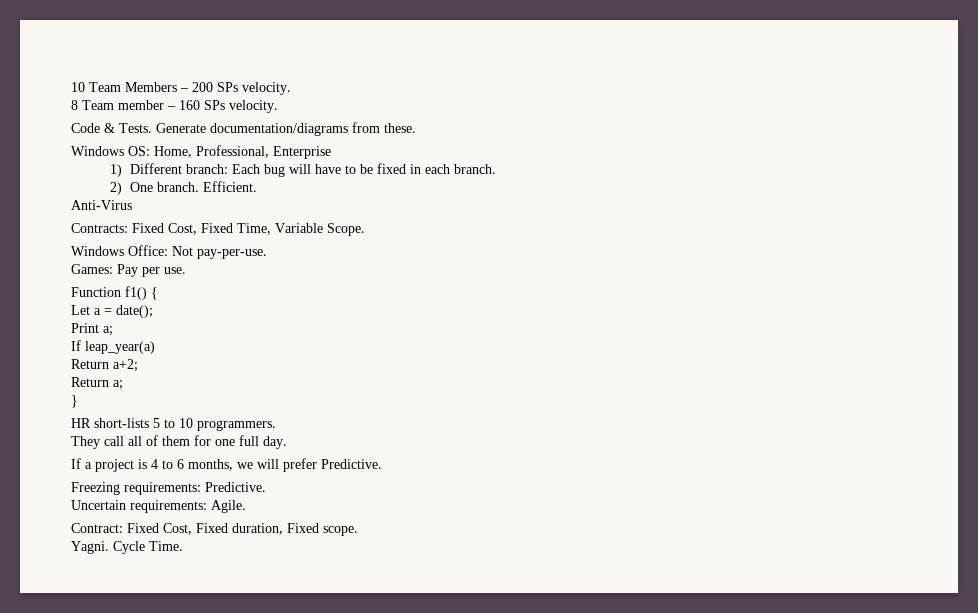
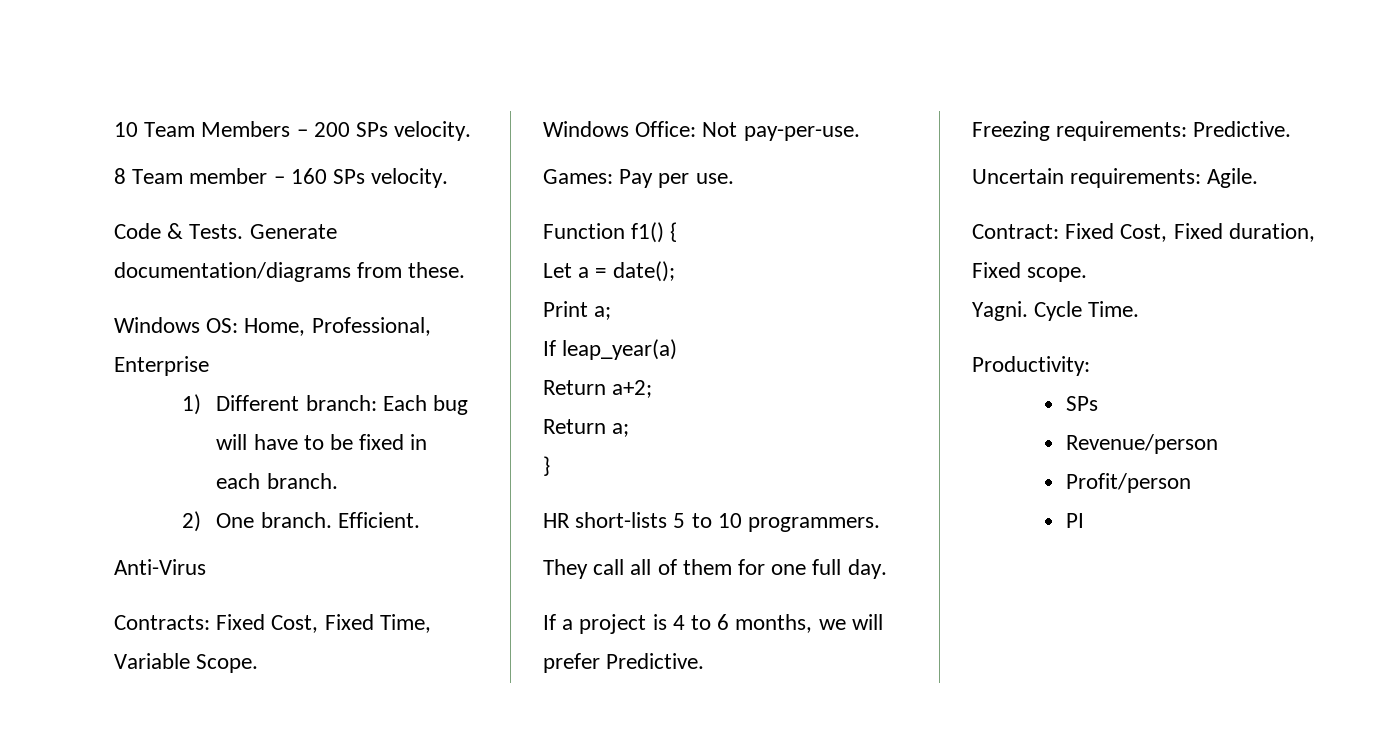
(183, 546) none -> [972,356,1090,376] [1065,396,1098,411] [1065,434,1218,454] [1065,473,1191,493] [1065,513,1084,528] // Productivity: // SPs // Revenue/person // Profit/person // PI

